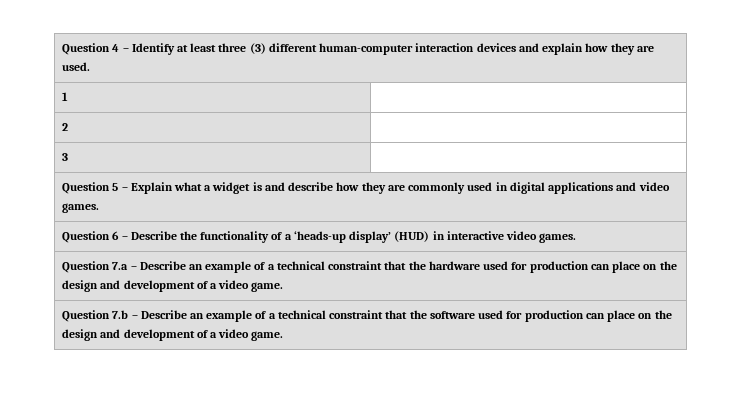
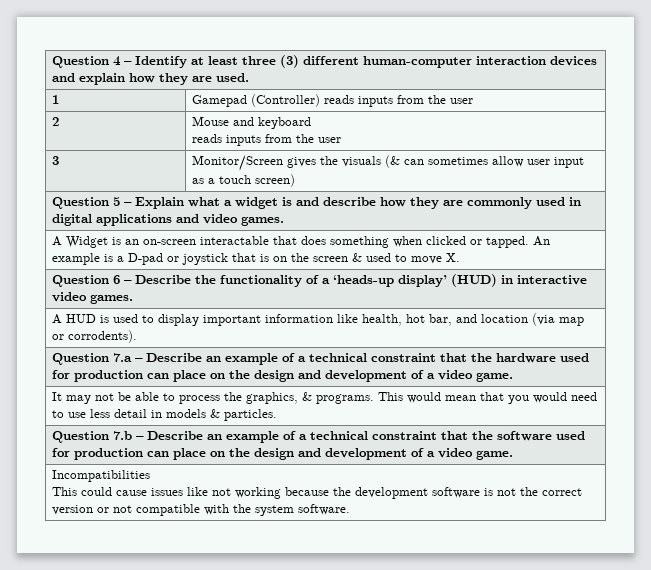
[62,123,69,131] [62,153,69,161] // 2 | // 3 | -> [192,94,474,107] [52,117,60,126] [192,116,312,129] [192,134,342,146] [52,156,60,165] [192,155,585,171] [192,174,296,187] Gamepad (Controller) reads inputs from the user // 2 | Mouse and keyboard // reads inputs from the user // 3 | Monitor/Screen gives the visuals (& can sometimes allow user input as a touch screen)
(100, 208) none -> [52,236,551,248] [52,253,461,265] // A Widget is an on-screen interactable that does something when clicked or tapped. An example is a D-pad or joystick that is on the screen & used to move X.
(577, 238) none -> [52,313,585,326] [52,330,138,343] // A HUD is used to display important information like health, hot bar, and location (via map or corrodents).
(284, 287) none -> [52,392,598,404] [52,409,278,421] // It may not be able to process the graphics, & programs. This would mean that you would need to use less detail in models & particles.
(284, 336) none -> [52,470,151,482] [52,487,583,499] [52,504,351,516] // Incompatibilities // This could cause issues like not working because the development software is not the correct version or not compatible with the system software.

